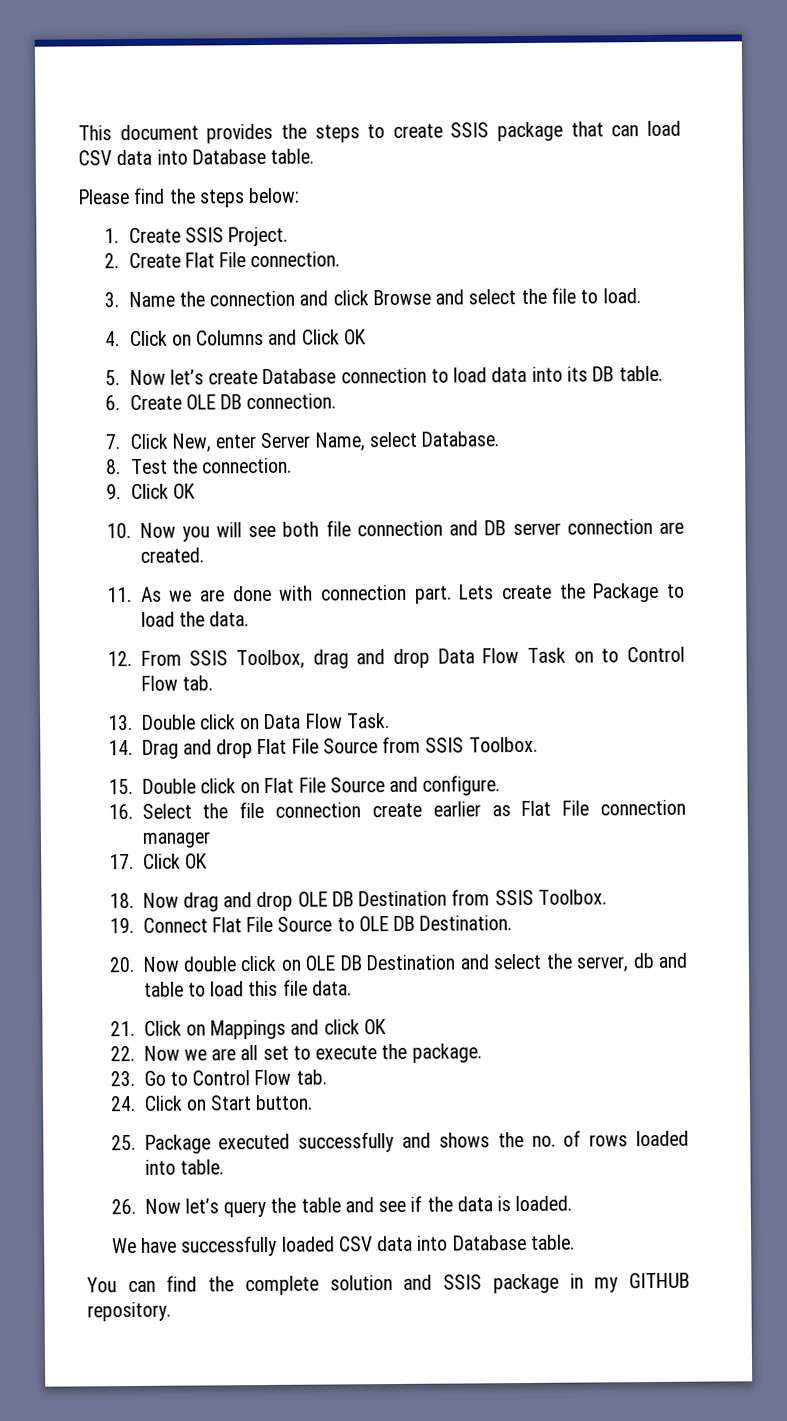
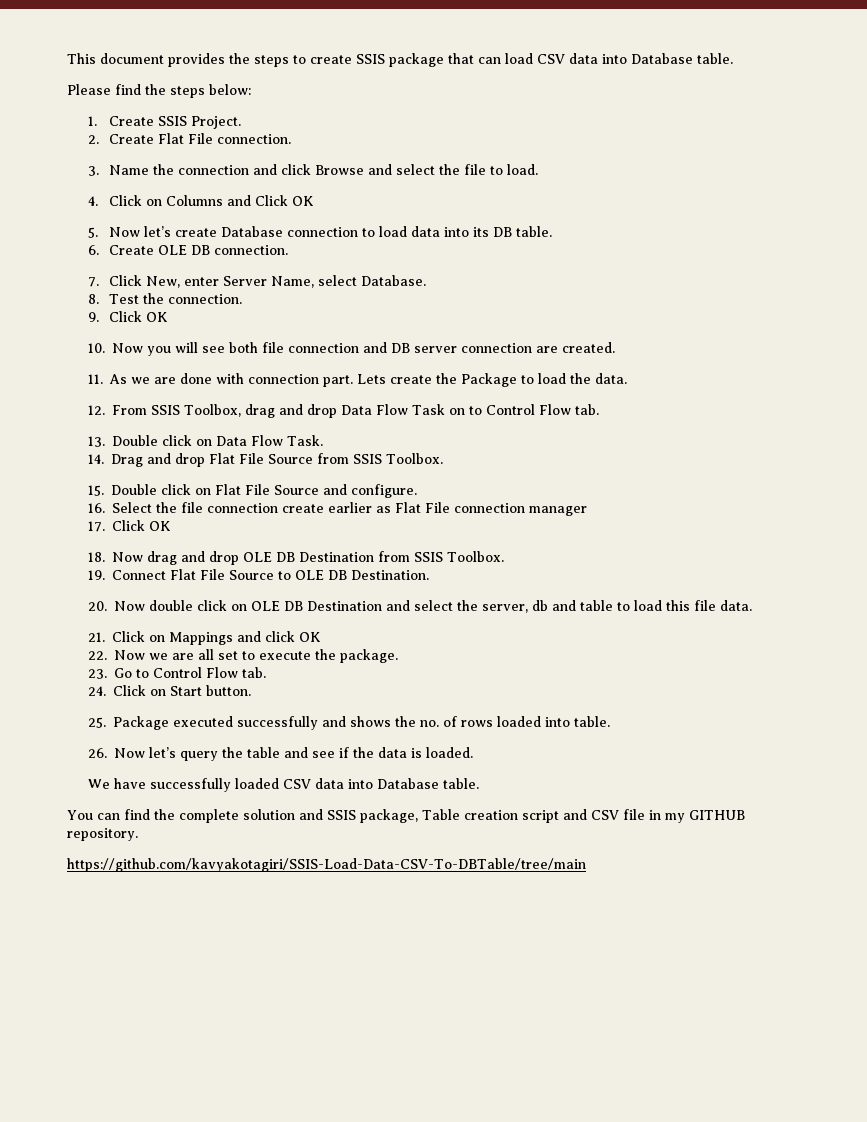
[492,1273,559,1294] package -> [360,809,645,823] package, Table creation script and CSV file
(171, 1311) none -> [67,858,586,872] // https://github.com/kavyakotagiri/SSIS-Load-Data-CSV-To-DBTable/tree/main

